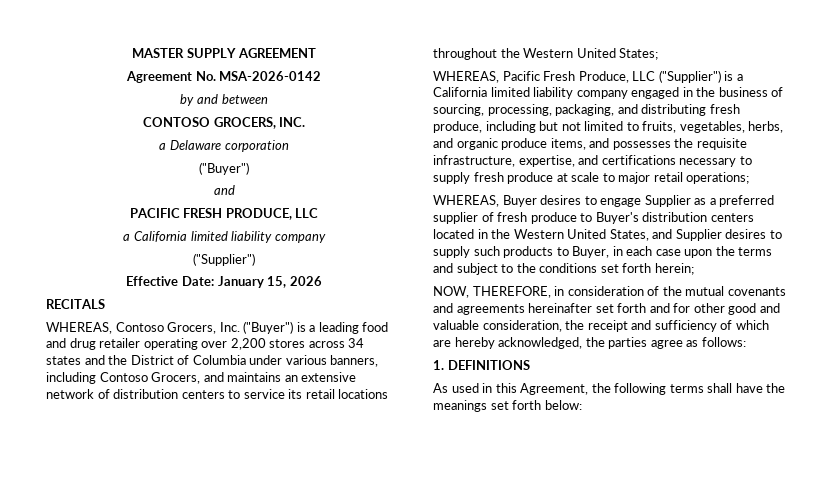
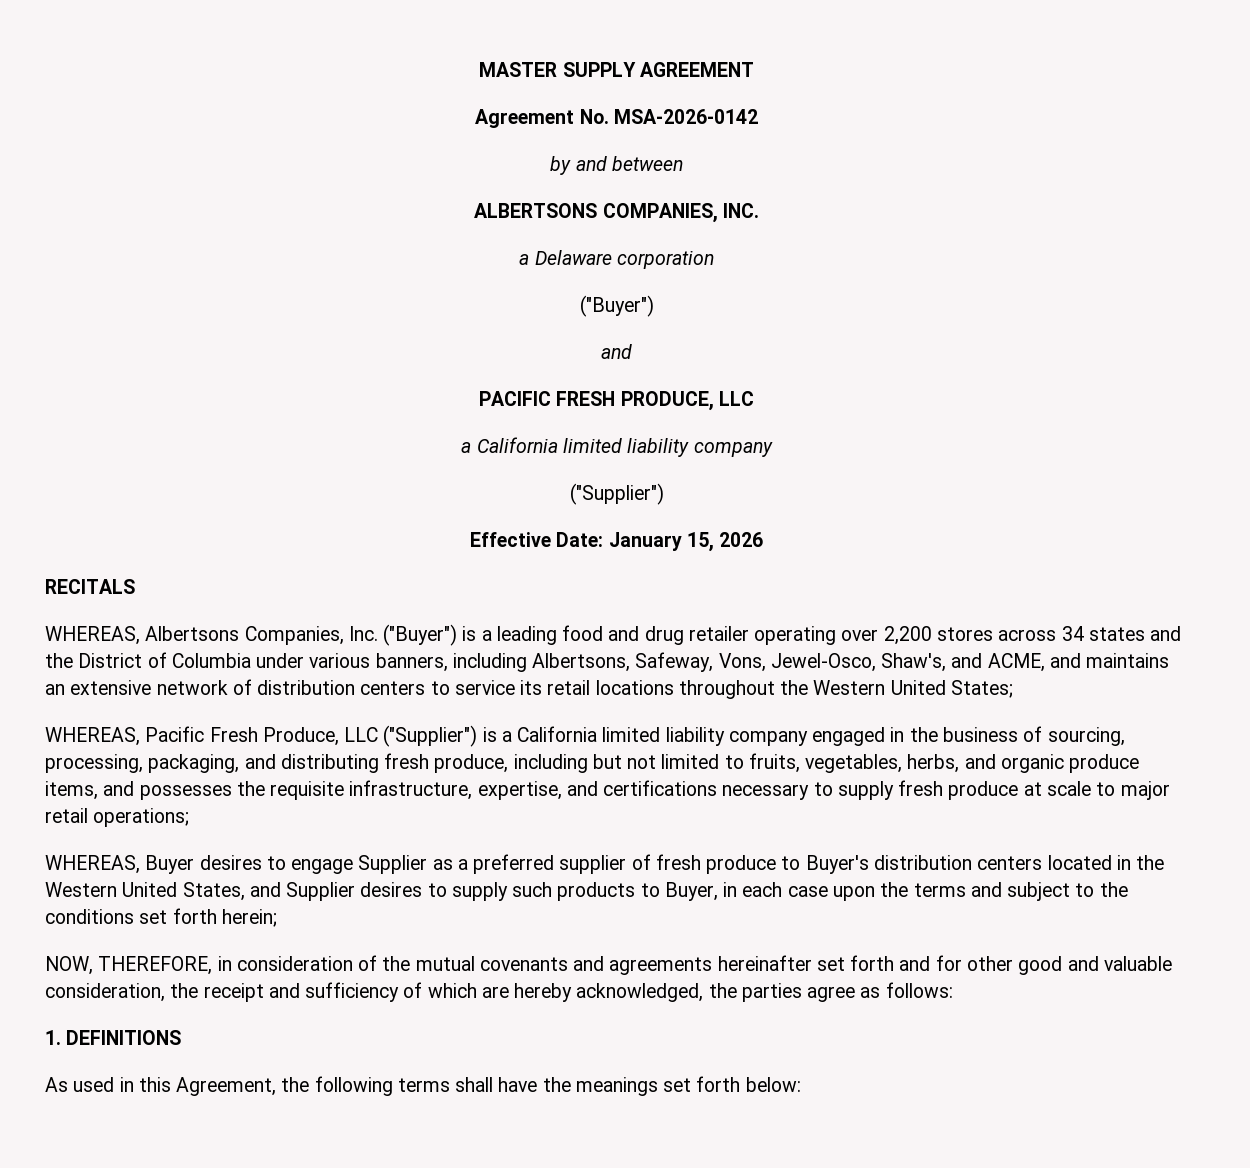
[142,117,276,129] CONTOSO GROCERS, -> [474,203,718,223] ALBERTSONS COMPANIES,
[115,322,217,334] Contoso Grocers, -> [145,626,344,645] Albertsons Companies,
[99,372,201,384] Contoso Grocers, -> [532,652,1045,672] Albertsons, Safeway, Vons, Jewel-Osco, Shaw's, and ACME,

